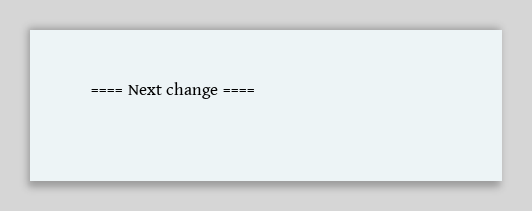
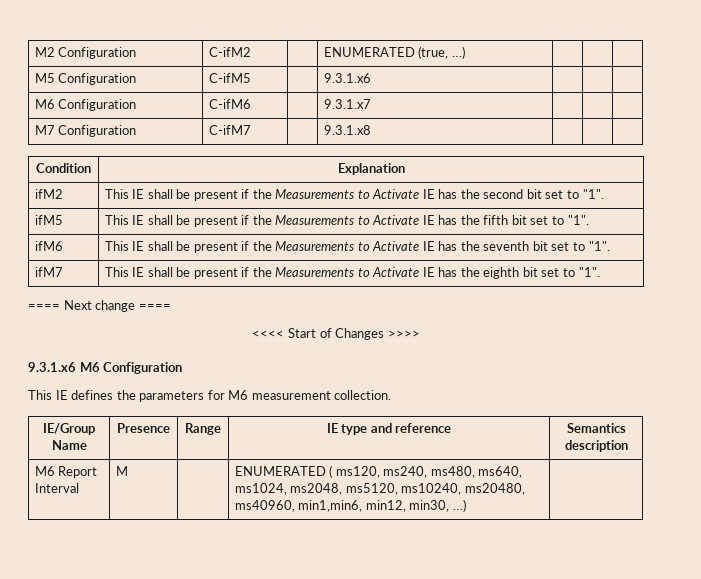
[91,82,255,99] ==== Next change ==== -> [34,47,137,59] [208,47,251,57] [323,46,465,59] [34,73,137,85] [208,73,251,83] [323,73,371,83] [34,99,137,111] [208,99,251,109] [323,99,371,109] [34,125,137,137] [208,125,251,135] [323,125,371,135] [36,163,91,173] [337,163,405,175] [34,189,63,199] [104,189,604,201] [34,215,63,225] [104,215,589,227] [34,241,63,251] [104,241,610,253] [34,267,63,277] [104,267,600,279] [28,300,171,312] [252,328,420,340] [28,362,183,374] [28,390,392,402] [43,423,95,435] [51,440,87,450] [117,423,170,433] [185,423,221,435] [326,423,452,435] [566,423,626,433] [564,440,628,452] [34,466,98,478] [34,483,79,493] [115,466,128,476] [234,465,523,478] [234,483,525,495] [234,499,466,512] M2 Configuration | C-ifM2 | | ENUMERATED (true, …) | | | // M5 Configuration | C-ifM5 | | 9.3.1.x6 | | | // M6 Configuration | C-ifM6 | | 9.3.1.x7 | | | // M7 Configuration | C-ifM7 | | 9.3.1.x8 | | | // Condition | Explanation // ifM2 | This IE shall be present if the Measurements to Activate IE has the second bit set to "1". // ifM5 | This IE shall be present if the Measurements to Activate IE has the fifth bit set to "1". // ifM6 | This IE shall be present if the Measurements to Activate IE has the seventh bit set to "1". // ifM7 | This IE shall be present if the Measurements to Activate IE has the eighth bit set to "1". // ==== Next change ==== // <<<< Start of Changes >>>> // 9.3.1.x6 M6 Configuration // This IE defines the parameters for M6 measurement collection. // IE/Group Name | Presence | Range | IE type and reference | Semantics description // M6 Report Interval | M | | ENUMERATED ( ms120, ms240, ms480, ms640, ms1024, ms2048, ms5120, ms10240, ms20480, ms40960, min1,min6, min12, min30, …) |

